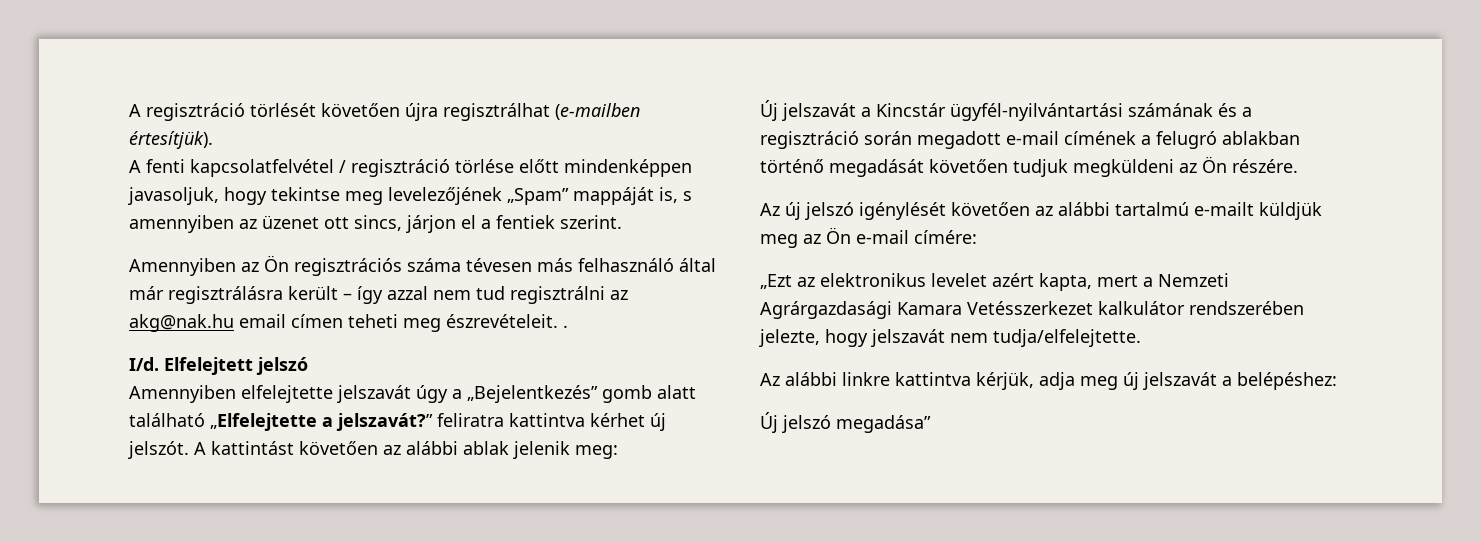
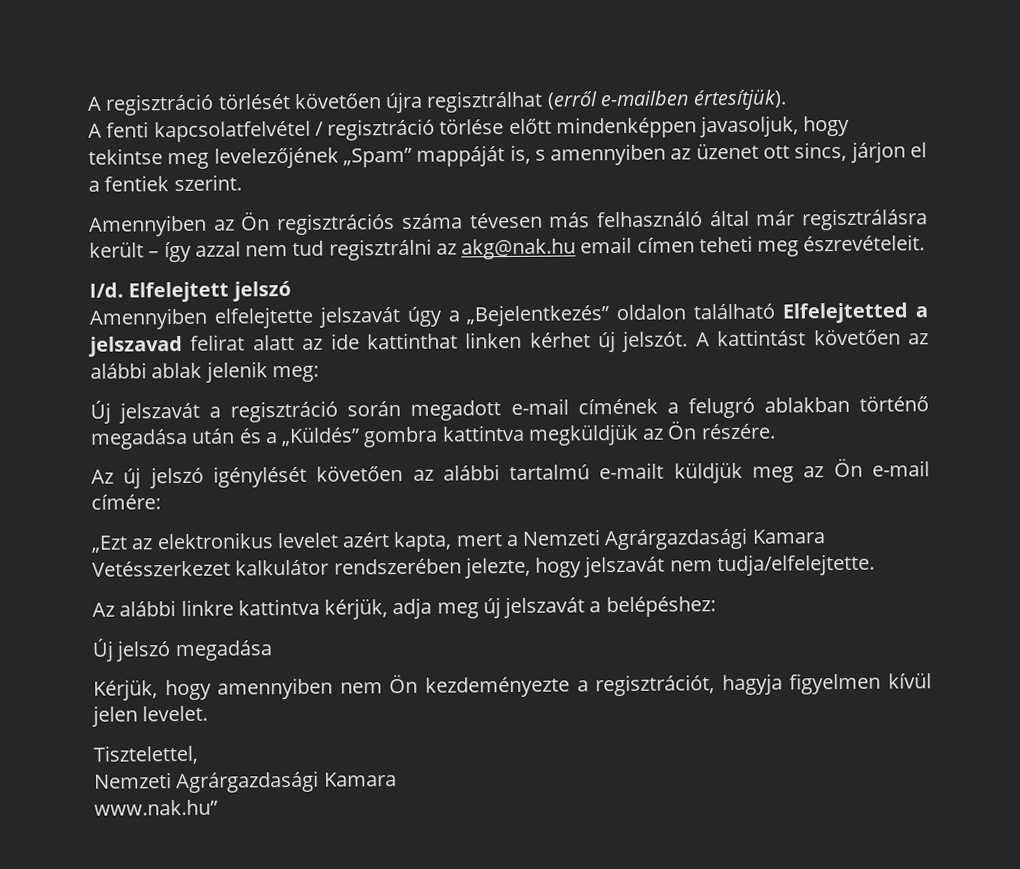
[555,103,640,120] (e-mailben -> [546,90,690,110] (erről e-mailben
[563,325,568,328] . -> (926, 243) none
[602,385,696,403] [129,413,585,431] gomb alatt található „Elfelejtette a jelszavát?” feliratra kattintva -> [616,302,929,324] [88,331,523,357] oldalon található Elfelejtetted a jelszavad felirat alatt az ide kattinthat linken
[876,103,1252,121] Kincstár ügyfél-nyilvántartási számának és a -> (222, 412) none
[829,159,1174,177] megadását követően tudjuk megküldeni -> [90,423,639,450] megadása után és a „Küldés” gombra kattintva megküldjük
[836,415,931,433] megadása” -> [174,640,273,662] [93,672,933,701] [91,705,209,727] [93,744,198,765] [94,770,397,794] [94,799,218,816] megadása // Kérjük, hogy amennyiben nem Ön kezdeményezte a regisztrációt, hagyja figyelmen kívül jelen levelet. // Tisztelettel, // Nemzeti Agrárgazdasági Kamara // www.nak.hu”

